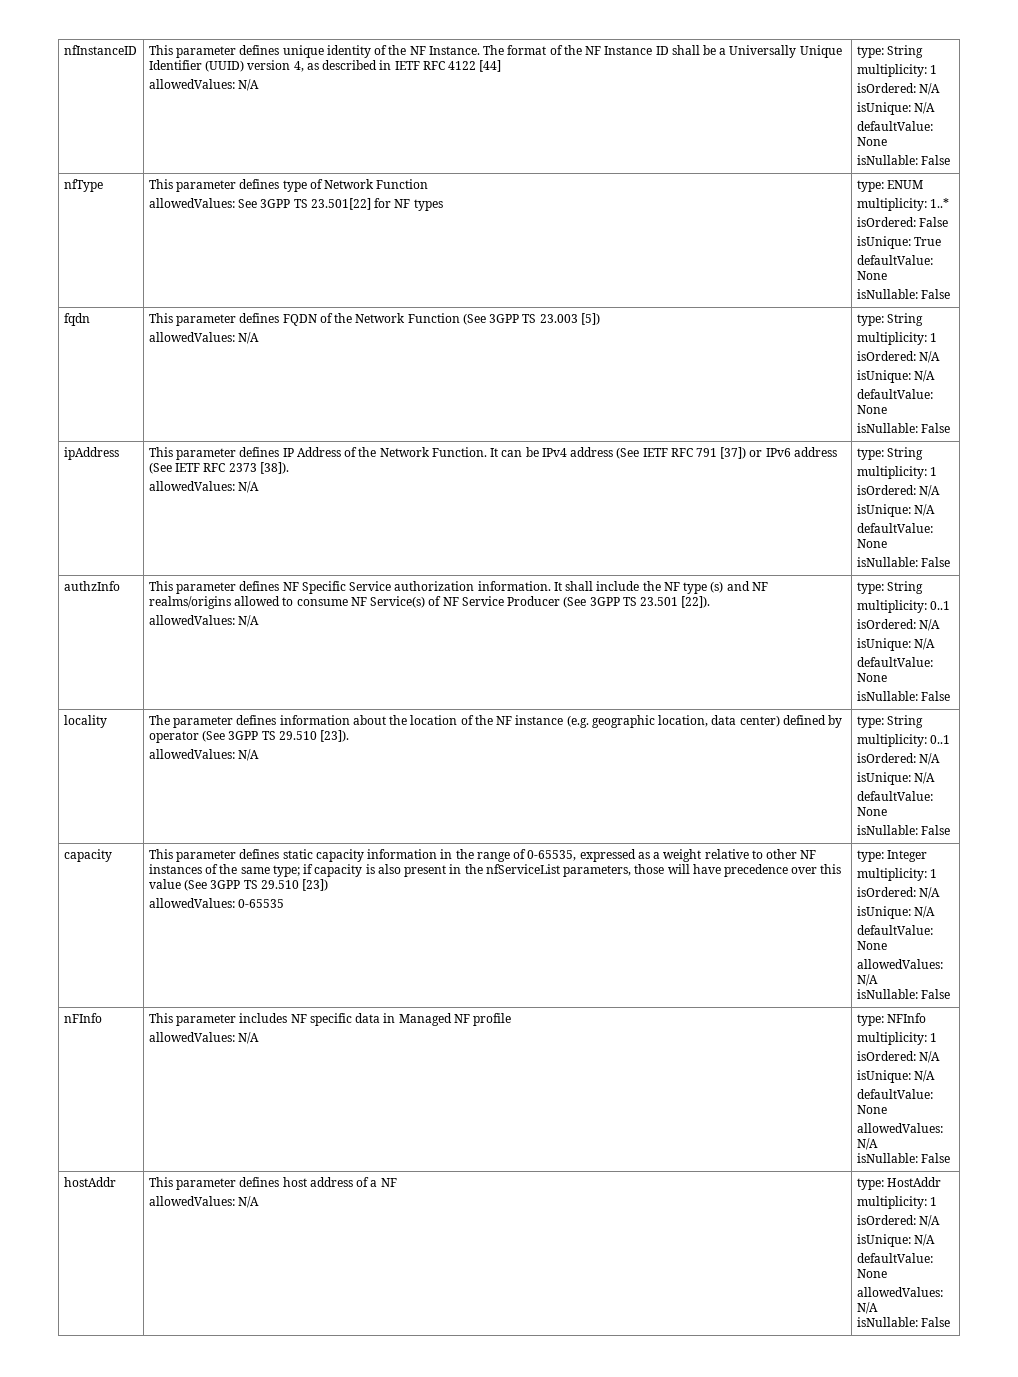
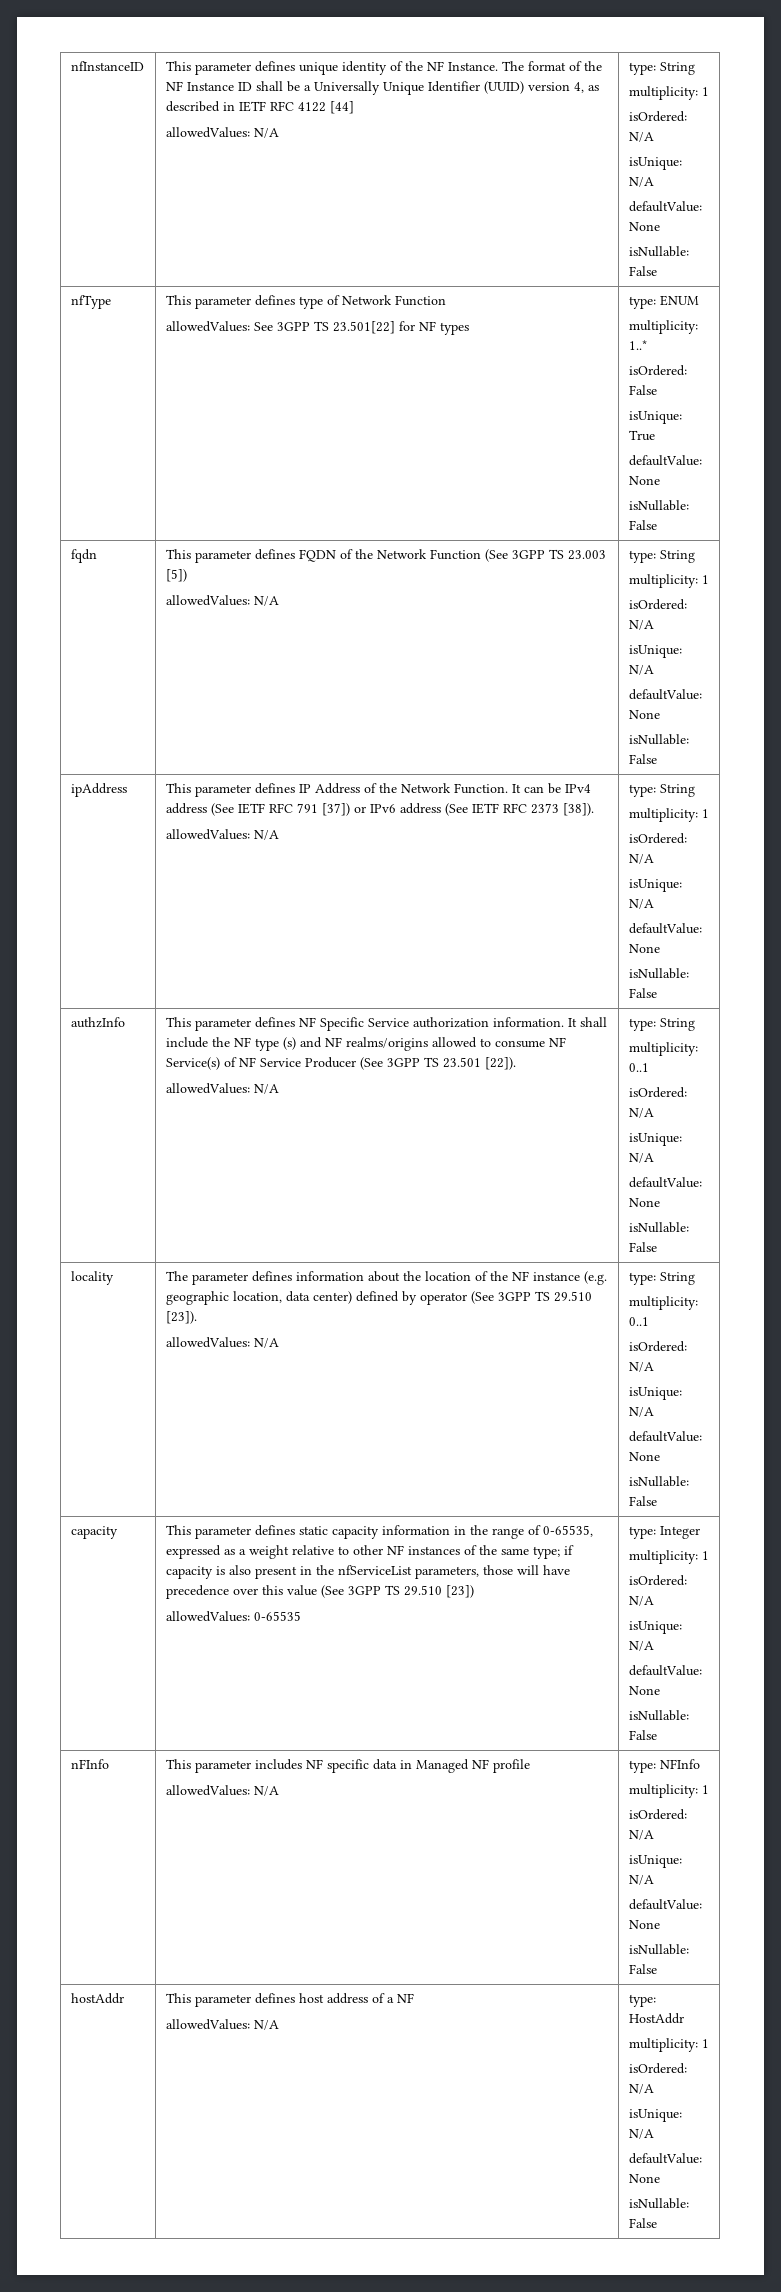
[856,959,943,969] [856,974,878,986] // allowedValues: N/A -> (660, 1690) none
[856,1123,943,1133] [856,1138,878,1150] // allowedValues: N/A -> (660, 1924) none
[856,1287,943,1297] [856,1302,878,1314] // allowedValues: N/A -> (660, 2178) none

